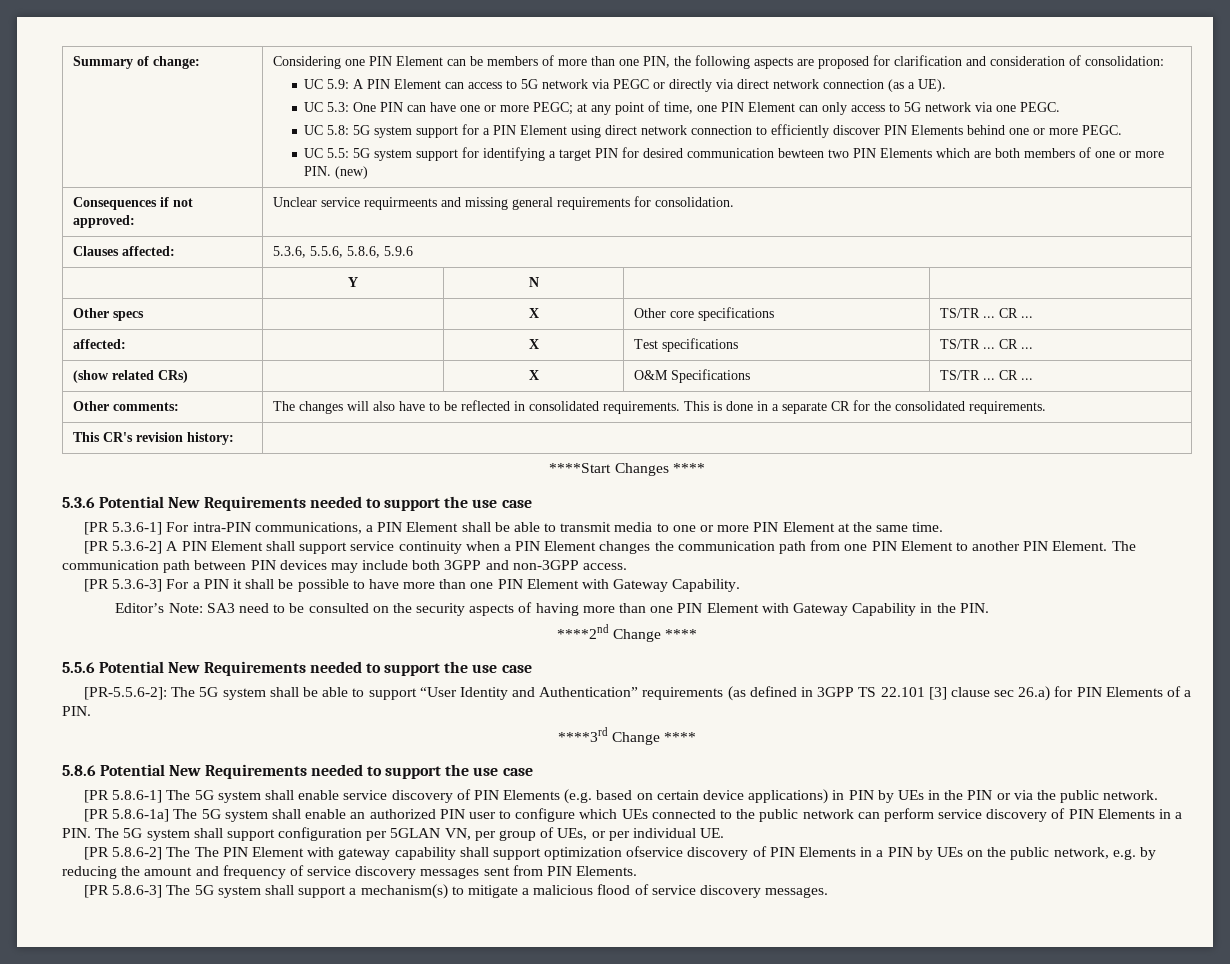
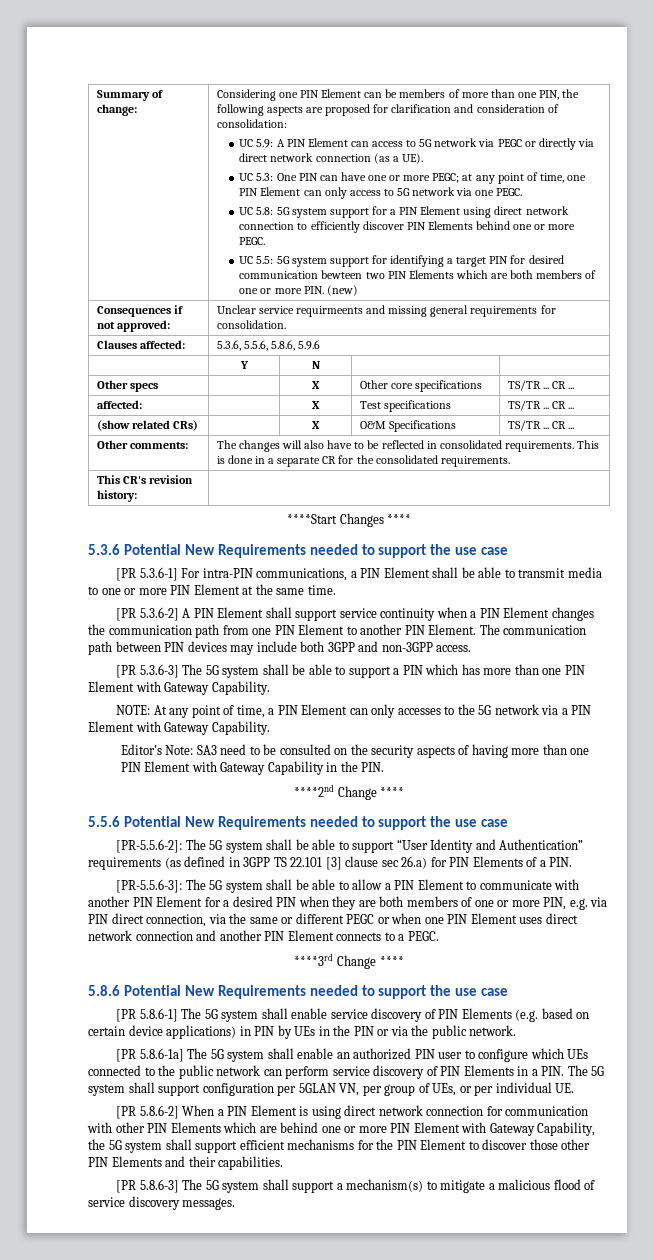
[166,579,399,592] For a PIN it shall be possible to have -> [182,664,480,678] The 5G system shall be able to support a PIN which has
(741, 585) none -> [116,704,592,718] [88,721,270,735] // NOTE: At any point of time, a PIN Element can only accesses to the 5G network via a PIN Element with Gateway Capability.
(91, 711) none -> [116,879,580,893] [88,896,608,910] [88,913,578,927] [88,930,439,941] // [PR-5.5.6-3]: The 5G system shall be able to allow a PIN Element to communicate with another PIN Element for a desired PIN when they are both members of one or more PIN, e.g. via PIN direct connection, via the same or different PEGC or when one PIN Element uses direct network connection and another PIN Element connects to a PEGC.
[166,846,1157,860] [62,865,638,879] The The PIN Element with gateway capability shall support optimization ofservice discovery of PIN Elements in a PIN by UEs on the public network, e.g. by reducing the amount and frequency of service discovery messages sent from PIN Elements. -> [182,1105,589,1119] [87,1122,596,1136] [88,1139,591,1153] [88,1156,284,1170] When a PIN Element is using direct network connection for communication with other PIN Elements which are behind one or more PIN Element with Gateway Capability, the 5G system shall support efficient mechanisms for the PIN Element to discover those other PIN Elements and their capabilities.

